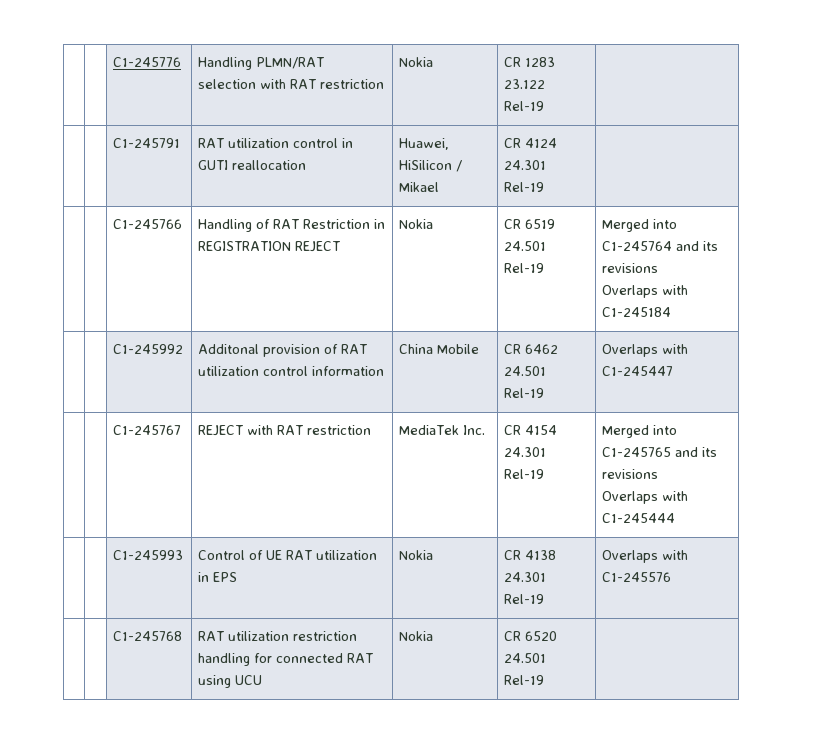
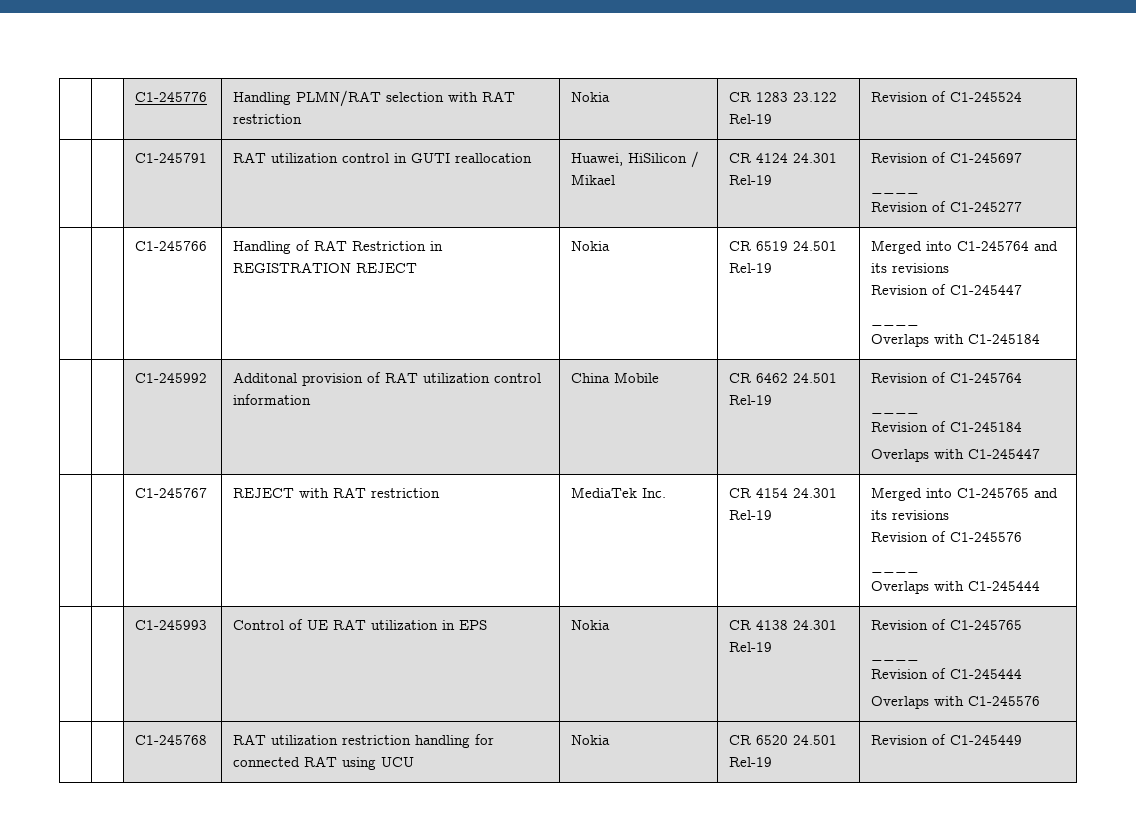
(545, 106) none -> [871,91,1023,102] Revision of C1-245524
(545, 187) none -> [871,152,1023,163] [871,190,920,194] [871,201,1023,212] Revision of C1-245697 // ____ // Revision of C1-245277
(659, 268) none -> [871,284,1023,295] [871,322,920,326] // Revision of C1-245447 // ____
(545, 393) none -> [871,372,1023,383] [871,410,920,414] [871,421,1023,432] Revision of C1-245764 // ____ // Revision of C1-245184 //
(659, 474) none -> [871,531,1023,542] [871,569,920,573] // Revision of C1-245576 // ____
(545, 599) none -> [871,619,1023,630] [871,657,920,661] [871,668,1023,679] Revision of C1-245765 // ____ // Revision of C1-245444 //
(545, 680) none -> [871,734,1023,745] Revision of C1-245449

